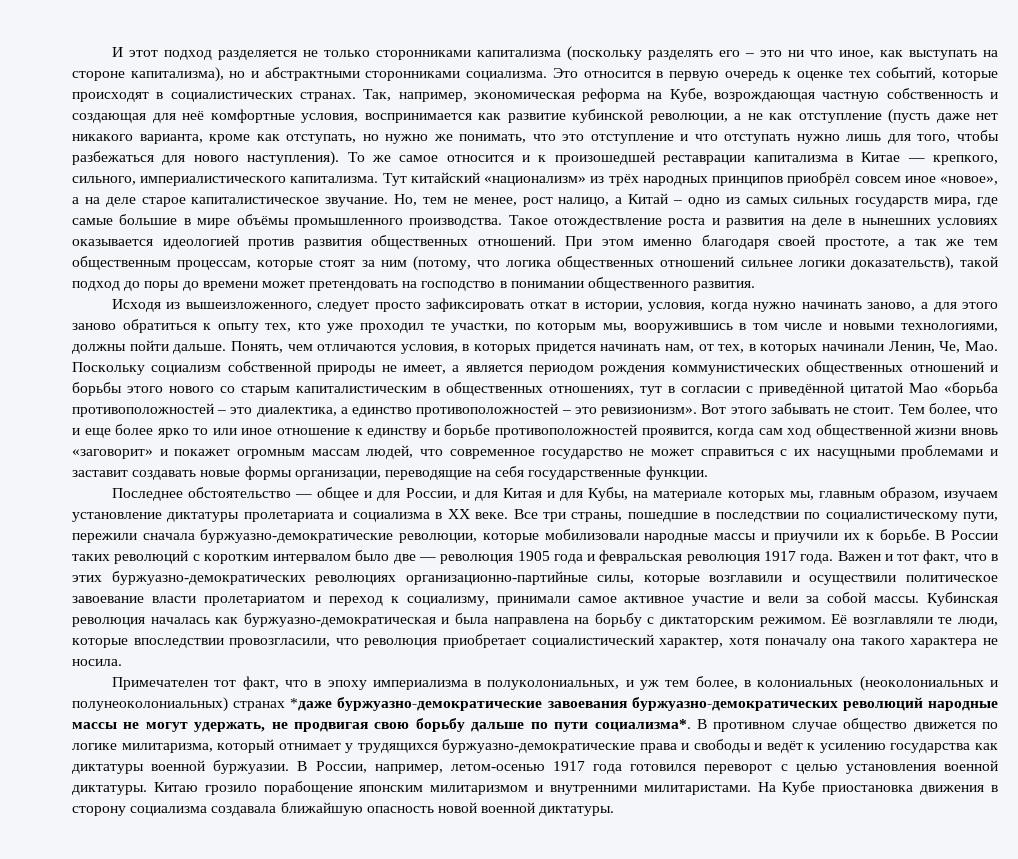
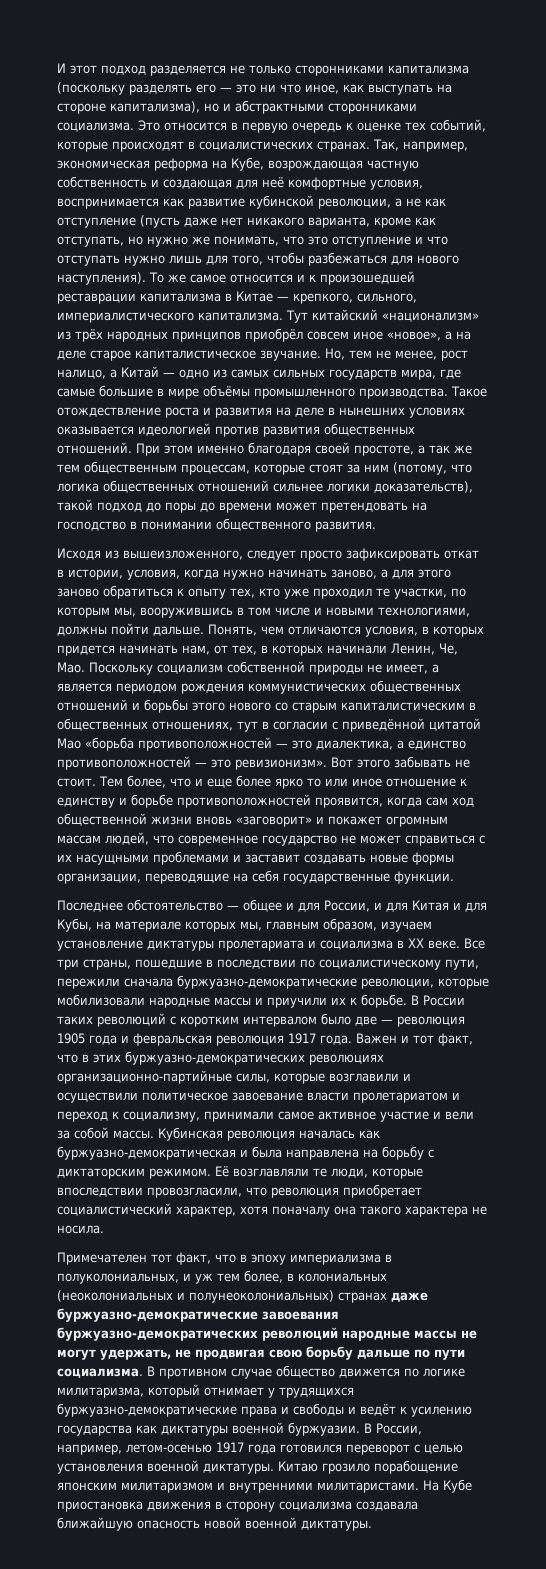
[744,53,754,57] – -> [220,87,232,92] —
[673,200,682,204] – -> [163,372,175,377] —
[217,410,227,414] – -> [276,743,288,748] —
[561,410,571,414] – -> [195,762,207,767] —
[290,698,333,711] *даже -> [391,1292,428,1302] даже
[594,719,691,732] социализма*. -> [57,1368,143,1378] социализма.

